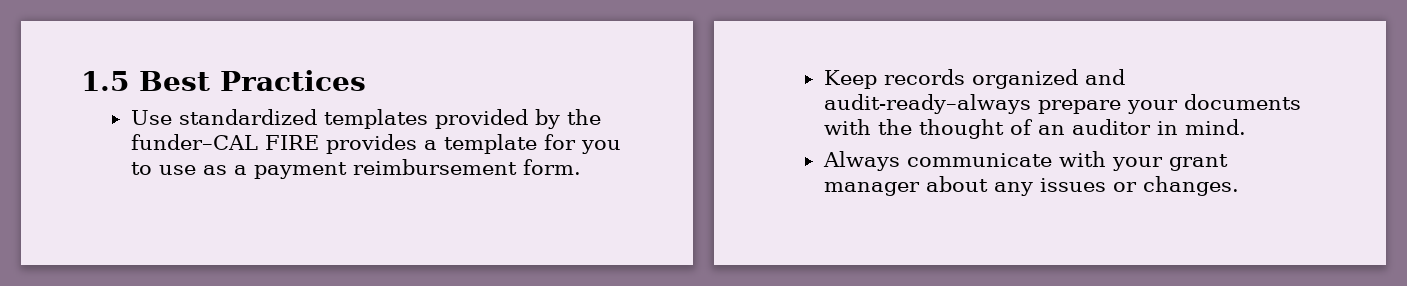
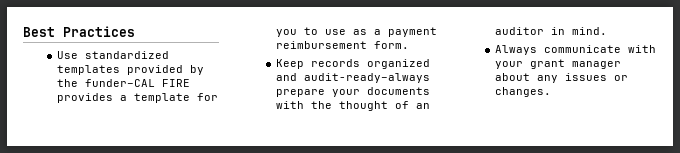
[81,71,129,91] 1.5 -> (23, 32) none

